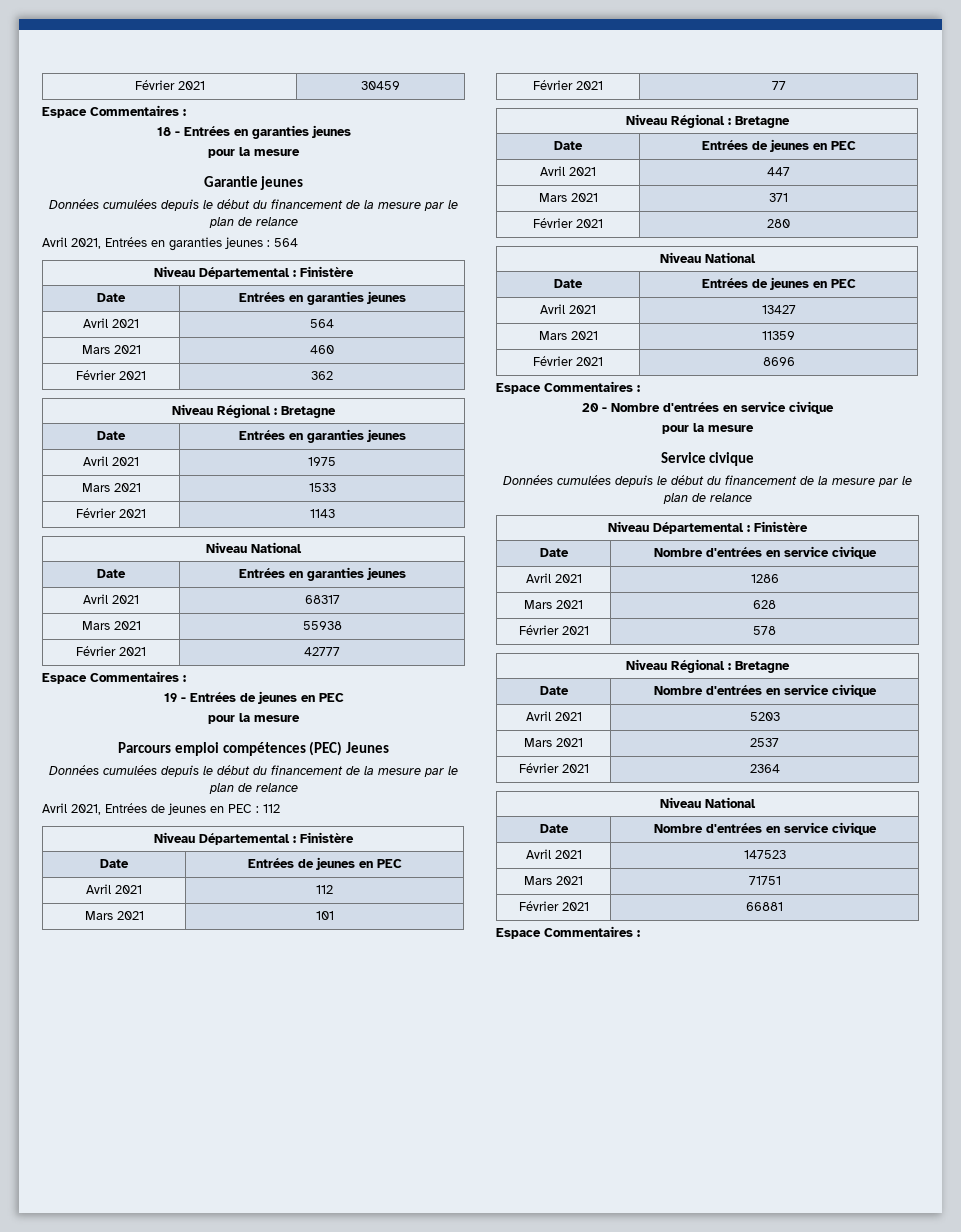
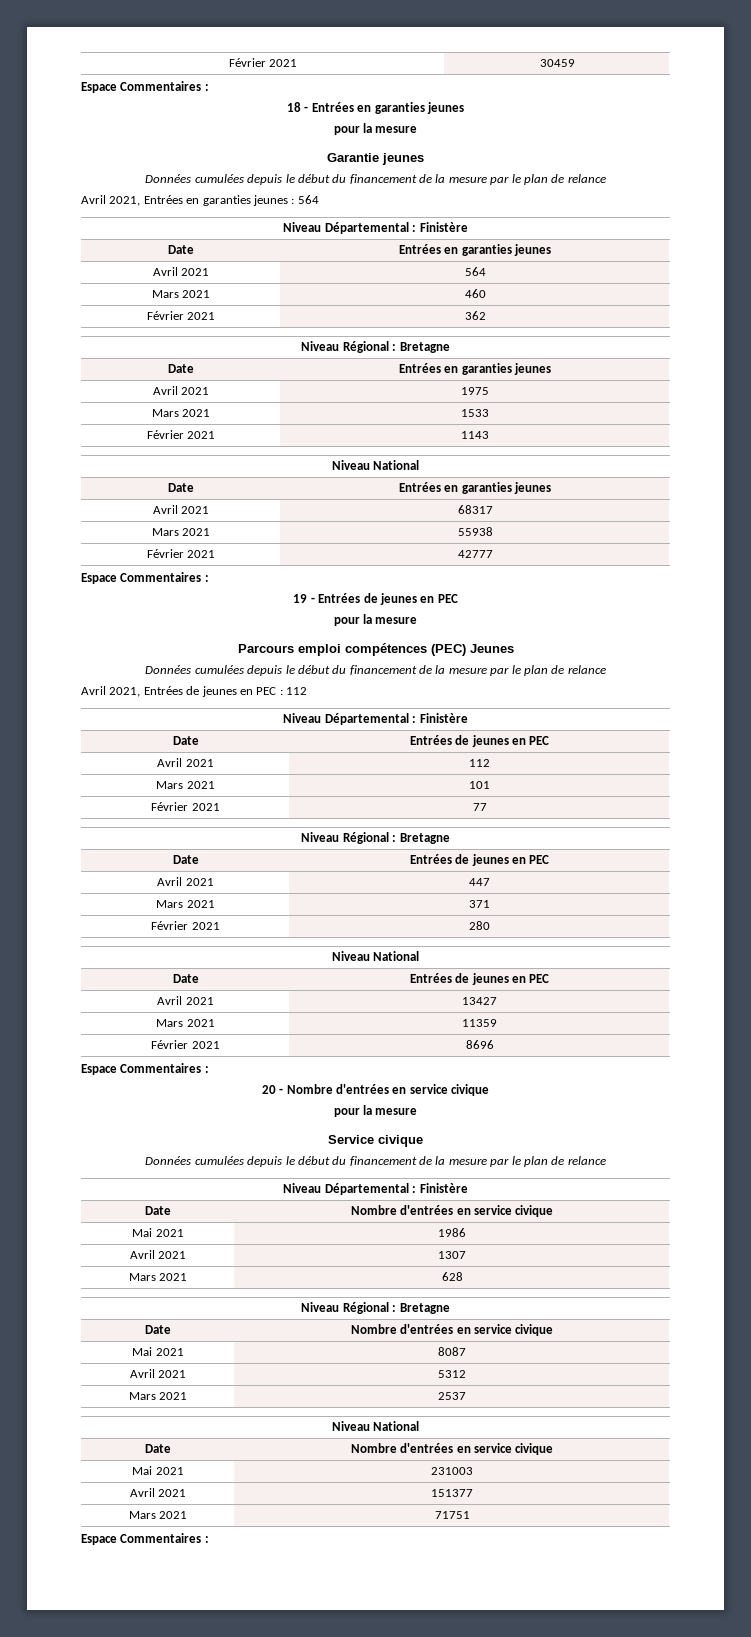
[525,573,582,583] [750,574,779,583] // Avril 2021 | 1286 -> [132,1228,184,1237] [438,1228,466,1237] [129,1250,187,1259] [438,1251,466,1259] // Mai 2021 | 1986 // Avril 2021 | 1307
[518,625,589,635] [753,626,776,635] // Février 2021 | 578 -> (463, 1276) none
[525,711,582,721] [749,712,780,721] // Avril 2021 | 5203 -> [132,1347,184,1356] [438,1347,466,1356] [129,1369,187,1378] [438,1370,466,1378] // Mai 2021 | 8087 // Avril 2021 | 5312
[518,763,589,773] [749,764,780,773] // Février 2021 | 2364 -> (466, 1396) none
[525,849,582,859] [743,850,786,859] // Avril 2021 | 147523 -> [132,1466,184,1475] [431,1467,473,1475] [129,1488,187,1497] [431,1489,473,1497] // Mai 2021 | 231003 // Avril 2021 | 151377
[518,901,589,911] [746,902,783,911] // Février 2021 | 66881 -> (470, 1515) none

